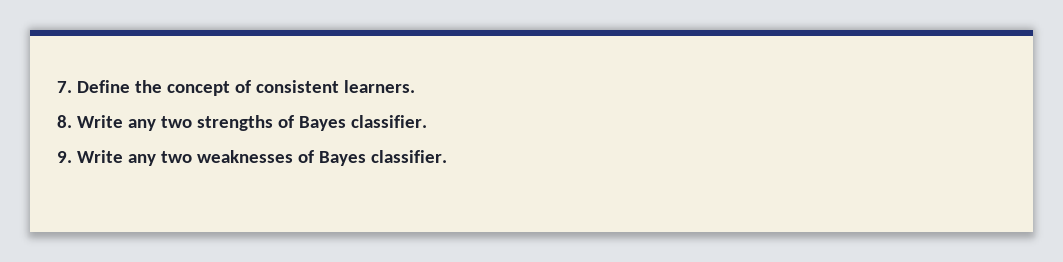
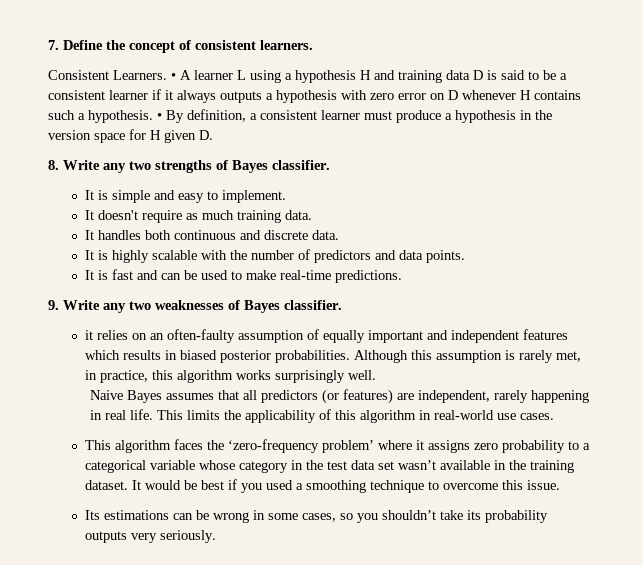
(415, 86) none -> [48,70,567,83] [48,89,581,103] [48,109,552,123] [48,129,213,143] // Consistent Learners. • A learner L using a hypothesis H and training data D is said to be a consistent learner if it always outputs a hypothesis with zero error on D whenever H contains such a hypothesis. • By definition, a consistent learner must produce a hypothesis in the version space for H given D.
(427, 121) none -> [85,190,287,203] [85,210,313,223] [85,230,340,240] [85,249,466,263] [85,269,403,283] // It is simple and easy to implement. // It doesn't require as much training data. // It handles both continuous and discrete data. // It is highly scalable with the number of predictors and data points. // It is fast and can be used to make real-time predictions.
(447, 156) none -> [85,329,569,343] [85,350,582,363] [85,370,377,383] [90,389,590,404] [90,409,555,423] [85,439,591,453] [85,460,575,473] [85,479,561,493] [85,510,549,523] [85,530,217,543] // it relies on an often-faulty assumption of equally important and independent features which results in biased posterior probabilities. Although this assumption is rarely met, in practice, this algorithm works surprisingly well. // Naive Bayes assumes that all predictors (or features) are independent, rarely happening in real life. This limits the applicability of this algorithm in real-world use cases. // This algorithm faces the ‘zero-frequency problem’ where it assigns zero probability to a categorical variable whose category in the test data set wasn’t available in the training dataset. It would be best if you used a smoothing technique to overcome this issue. // Its estimations can be wrong in some cases, so you shouldn’t take its probability outputs very seriously.

